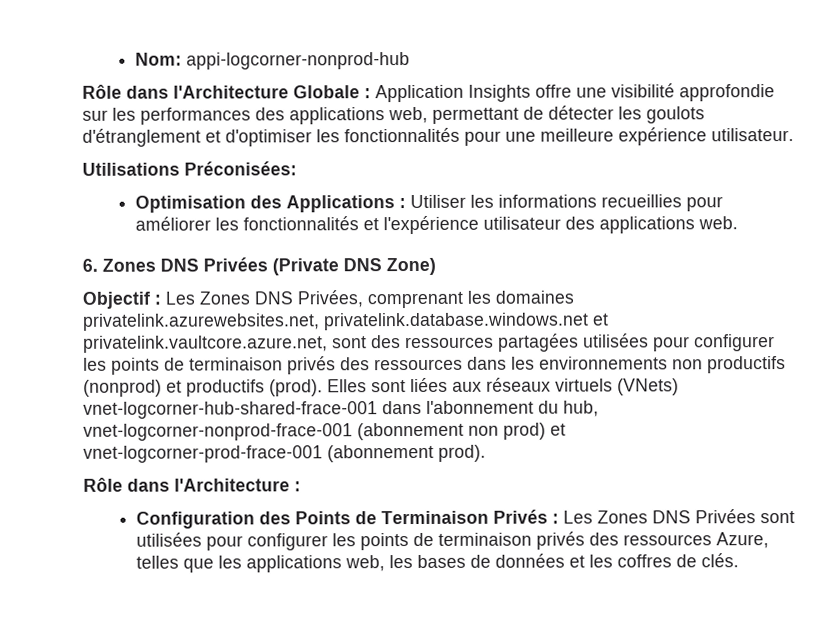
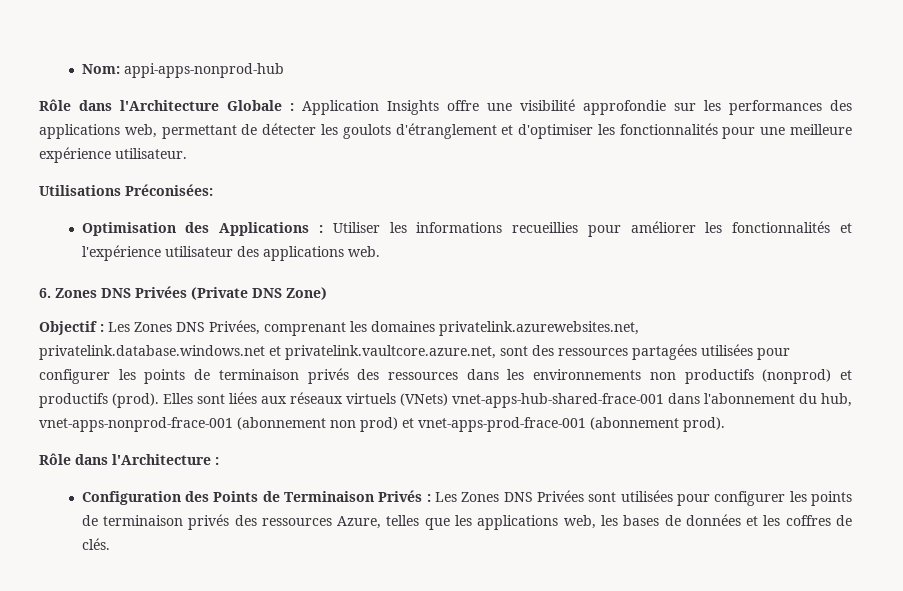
[185,52,410,70] appi-logcorner-nonprod-hub -> [123,63,284,78] appi-apps-nonprod-hub
[83,401,378,419] vnet-logcorner-hub-shared-frace-001 -> [452,393,664,408] vnet-apps-hub-shared-frace-001
[83,423,353,441] vnet-logcorner-nonprod-frace-001 -> [39,417,233,432] vnet-apps-nonprod-frace-001
[83,445,323,463] vnet-logcorner-prod-frace-001 -> [418,417,586,432] vnet-apps-prod-frace-001

